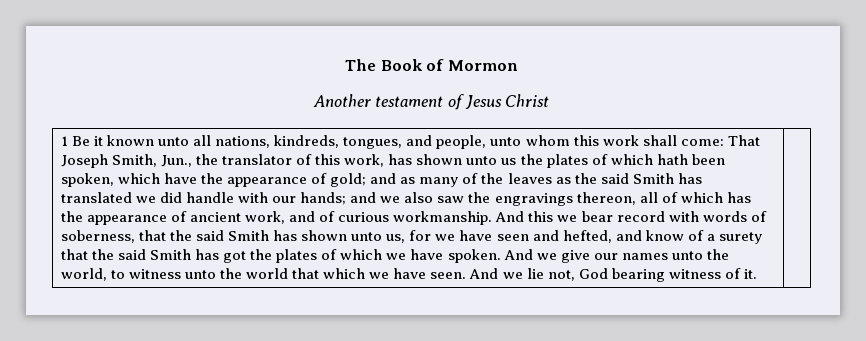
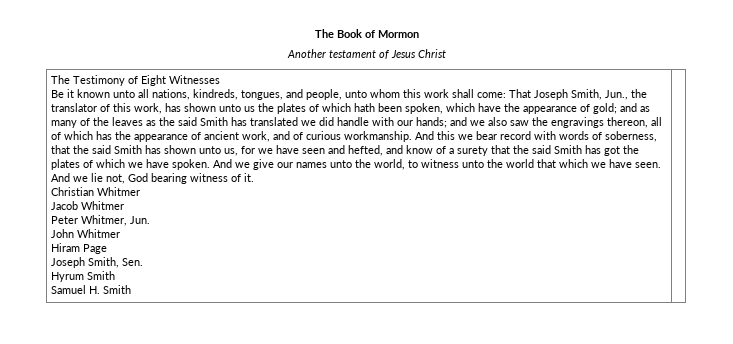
[60,136,68,146] 1 -> [50,75,220,86] The Testimony of Eight Witnesses //
(757, 274) none -> [50,187,140,196] [50,201,124,210] [50,215,150,226] [50,229,120,238] [50,243,107,254] [50,257,143,268] [50,271,115,282] [50,285,131,294] // Christian Whitmer // Jacob Whitmer // Peter Whitmer, Jun. // John Whitmer // Hiram Page // Joseph Smith, Sen. // Hyrum Smith // Samuel H. Smith

